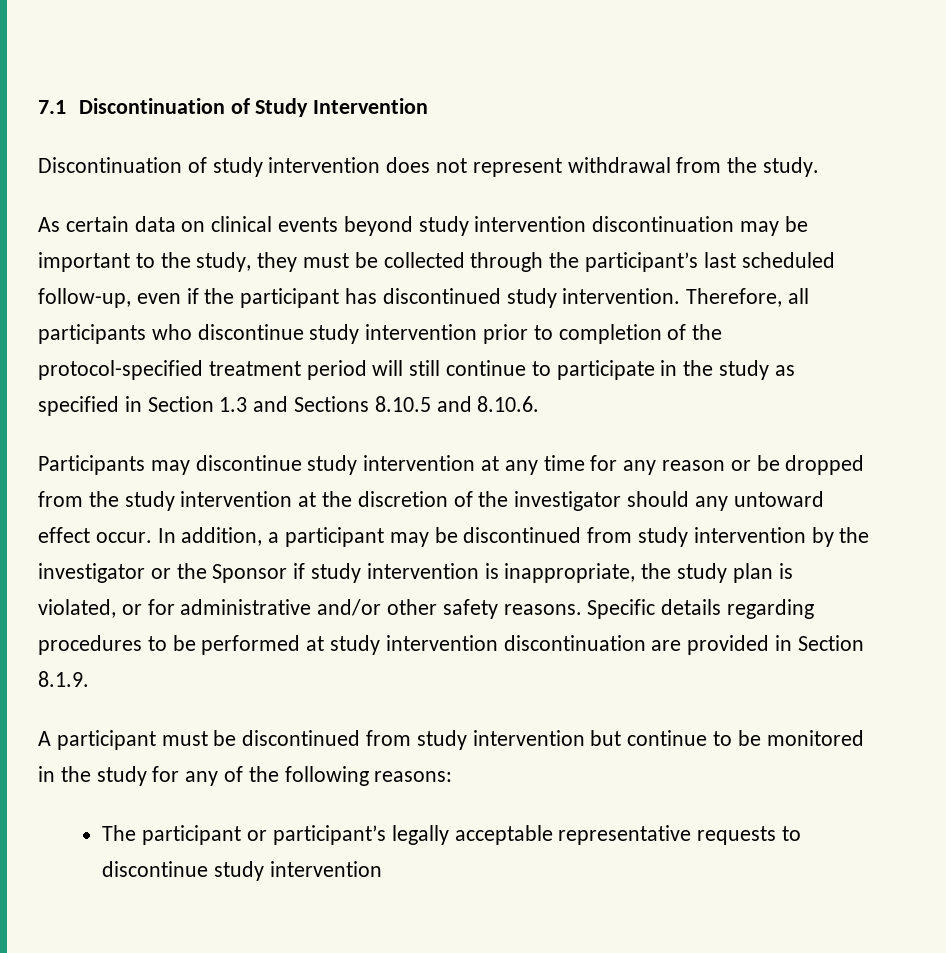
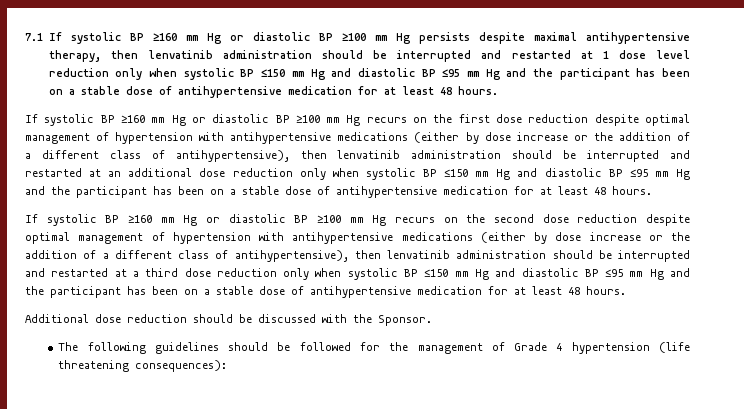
[78,98,429,117] [38,157,820,177] [38,216,808,236] [38,252,835,272] [38,288,810,308] [38,324,723,344] [38,360,795,380] [38,396,540,416] [38,455,865,475] [38,491,824,511] [38,527,870,547] [38,563,793,583] [38,599,815,619] [38,635,864,655] [38,671,89,687] [38,730,864,750] [38,766,453,786] [102,825,801,845] [102,861,383,881] Discontinuation of Study Intervention // Discontinuation of study intervention does not represent withdrawal from the study. // As certain data on clinical events beyond study intervention discontinuation may be important to the study, they must be collected through the participant’s last scheduled follow-up, even if the participant has discontinued study intervention. Therefore, all participants who discontinue study intervention prior to completion of the protocol-specified treatment period will still continue to participate in the study as specified in Section 1.3 and Sections 8.10.5 and 8.10.6. // Participants may discontinue study intervention at any time for any reason or be dropped from the study intervention at the discretion of the investigator should any untoward effect occur. In addition, a participant may be discontinued from study intervention by the investigator or the Sponsor if study intervention is inappropriate, the study plan is violated, or for administrative and/or other safety reasons. Specific details regarding procedures to be performed at study intervention discontinuation are provided in Section 8.1.9. // A participant must be discontinued from study intervention but continue to be monitored in the study for any of the following reasons: // The participant or participant’s legally acceptable representative requests to discontinue study intervention -> [48,32,690,44] [48,50,690,62] [48,68,690,80] [48,86,498,98] [25,114,690,126] [25,132,691,144] [25,150,690,162] [25,168,690,180] [25,186,652,198] [25,214,690,226] [25,232,690,244] [25,250,690,262] [25,268,690,280] [25,286,626,298] [25,314,432,326] [58,342,690,354] [58,360,228,372] If systolic BP ≥160 mm Hg or diastolic BP ≥100 mm Hg persists despite maximal antihypertensive therapy, then lenvatinib administration should be interrupted and restarted at 1 dose level reduction only when systolic BP ≤150 mm Hg and diastolic BP ≤95 mm Hg and the participant has been on a stable dose of antihypertensive medication for at least 48 hours. // If systolic BP ≥160 mm Hg or diastolic BP ≥100 mm Hg recurs on the first dose reduction despite optimal management of hypertension with antihypertensive medications (either by dose increase or the addition of a different class of antihypertensive), then lenvatinib administration should be interrupted and restarted at an additional dose reduction only when systolic BP ≤150 mm Hg and diastolic BP ≤95 mm Hg and the participant has been on a stable dose of antihypertensive medication for at least 48 hours. // If systolic BP ≥160 mm Hg or diastolic BP ≥100 mm Hg recurs on the second dose reduction despite optimal management of hypertension with antihypertensive medications (either by dose increase or the addition of a different class of antihypertensive), then lenvatinib administration should be interrupted and restarted at a third dose reduction only when systolic BP ≤150 mm Hg and diastolic BP ≤95 mm Hg and the participant has been on a stable dose of antihypertensive medication for at least 48 hours. // Additional dose reduction should be discussed with the Sponsor. // The following guidelines should be followed for the management of Grade 4 hypertension (life threatening consequences):

